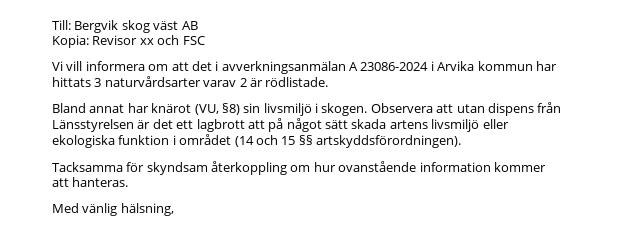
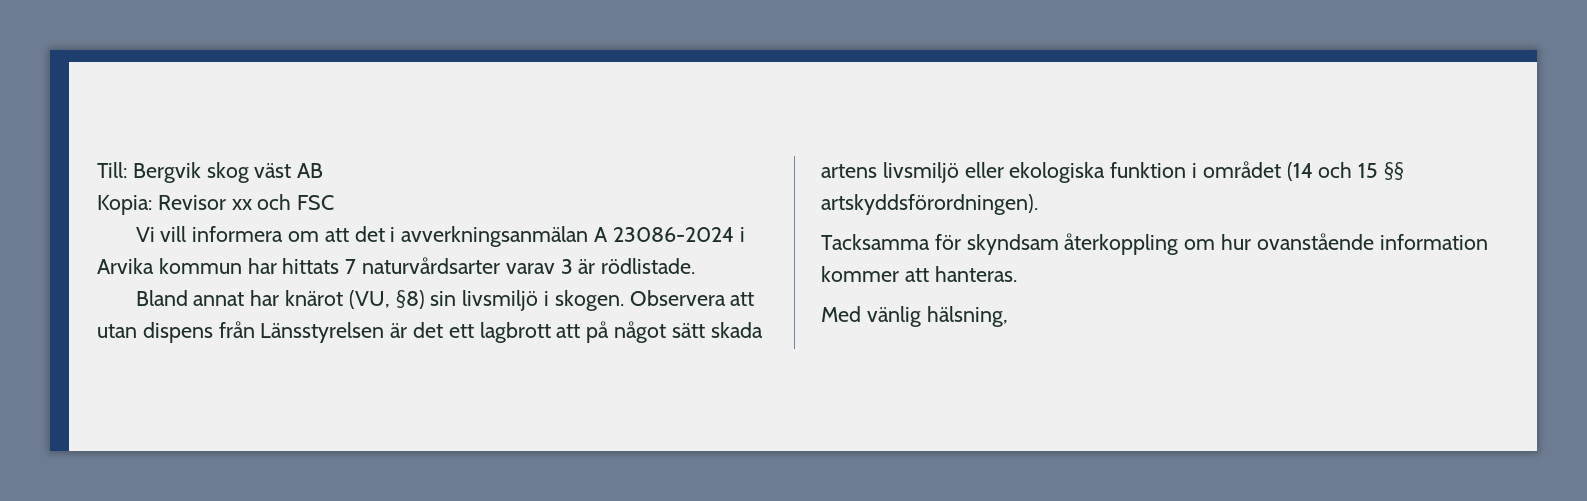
[94,78,102,87] 3 -> [345,259,357,274] 7
[239,78,247,87] 2 -> [560,259,573,274] 3

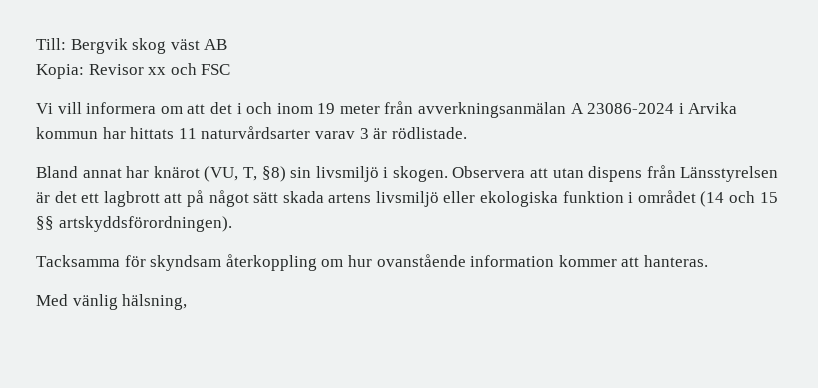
(396, 234) none -> [246,101,414,114] och inom 19 meter från
[345,259,357,274] 7 -> [178,128,197,139] 11
(390, 299) none -> [242,167,257,181] T,

